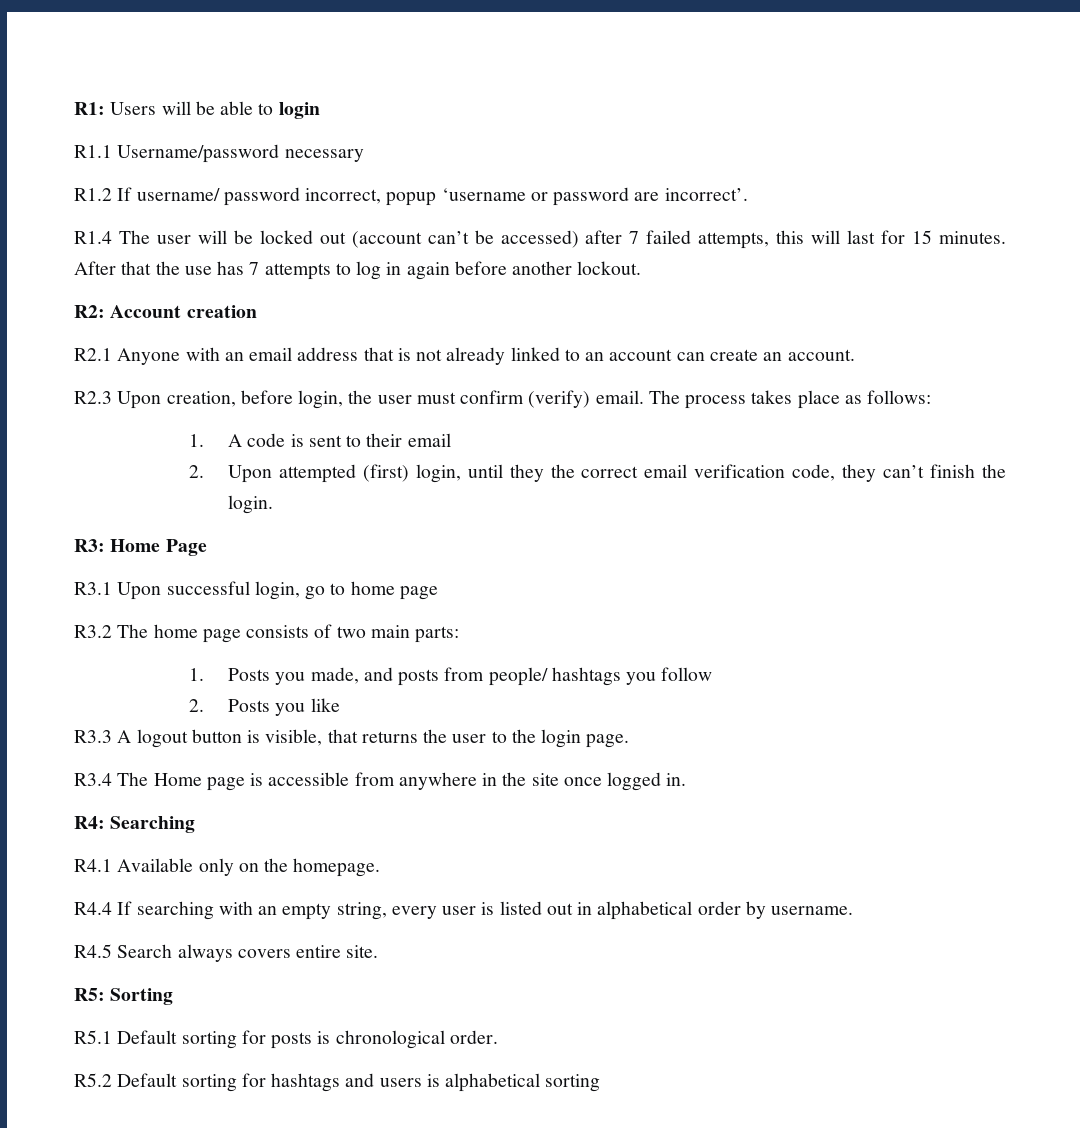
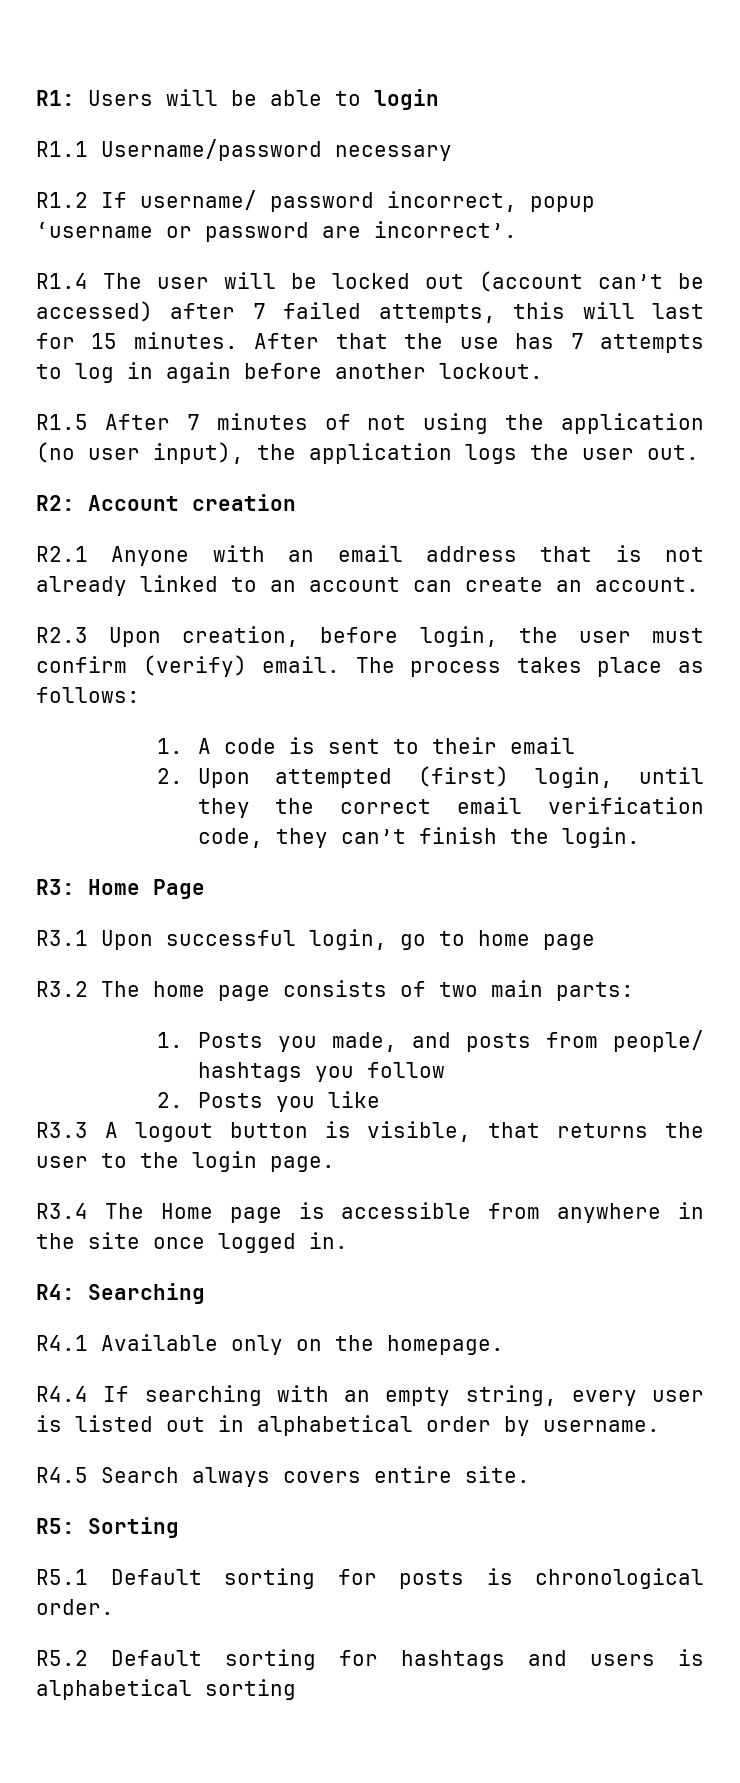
(642, 268) none -> [36,413,704,434] [36,442,699,464] // R1.5 After 7 minutes of not using the application (no user input), the application logs the user out.

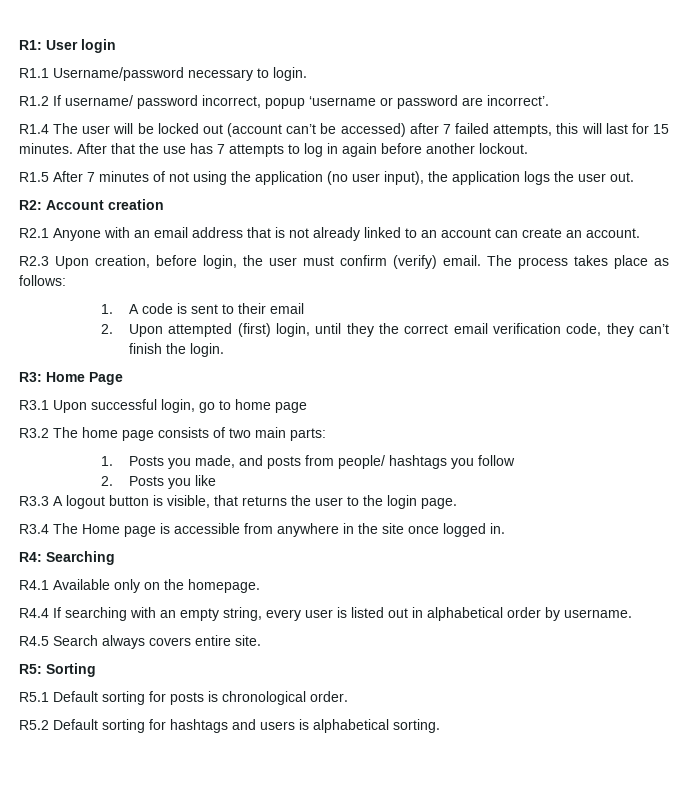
[88,89,361,106] Users will be able to -> [46,40,78,50] User
(452, 153) none -> [257,67,307,81] to login.
[205,1679,296,1700] sorting -> [393,719,440,733] sorting.

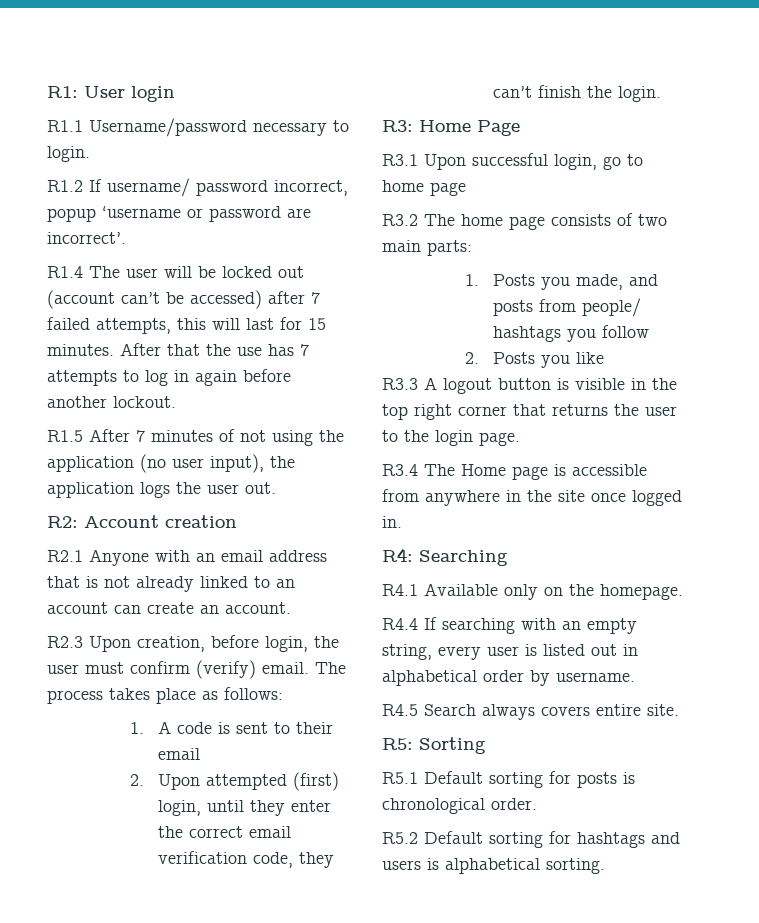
(374, 330) none -> [290,800,331,812] enter
[167,495,210,508] visible, -> [575,378,677,390] [382,404,507,420] visible in the top right corner

